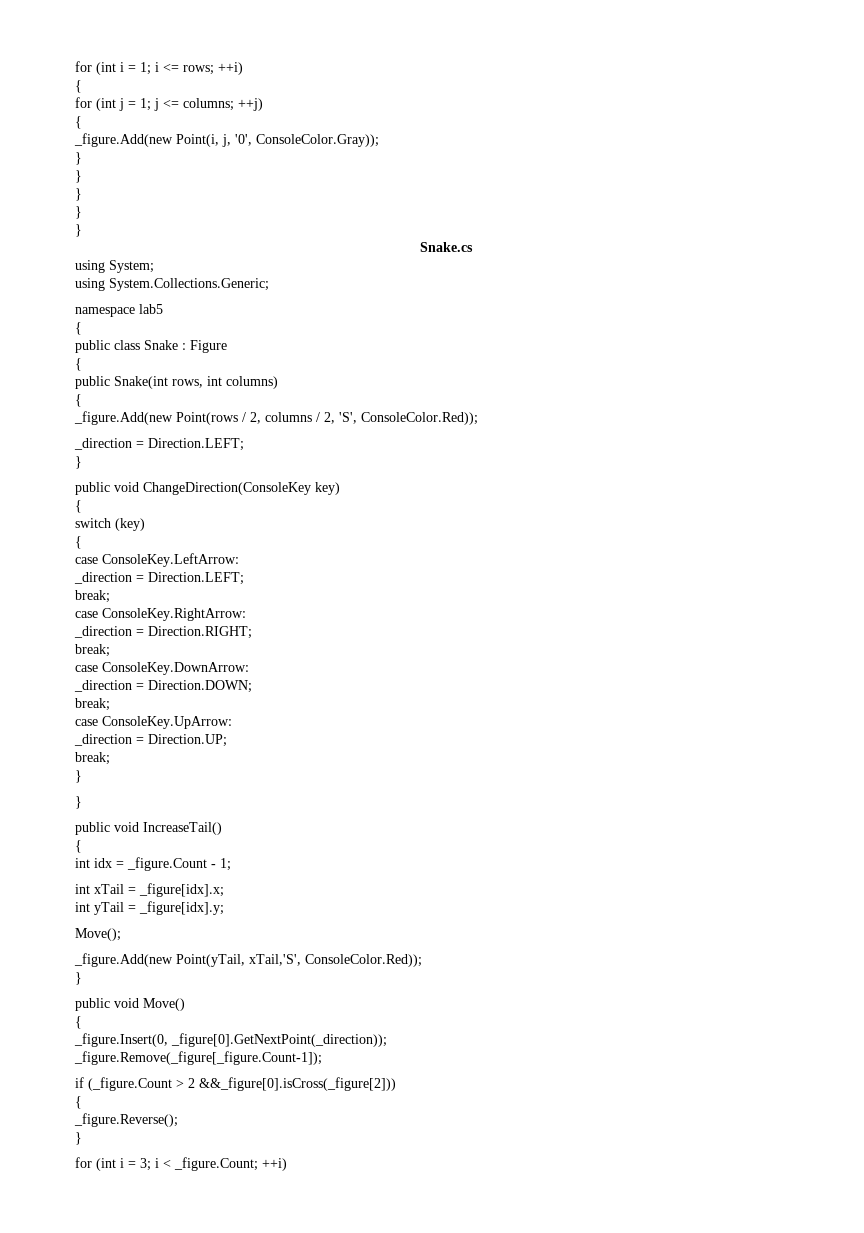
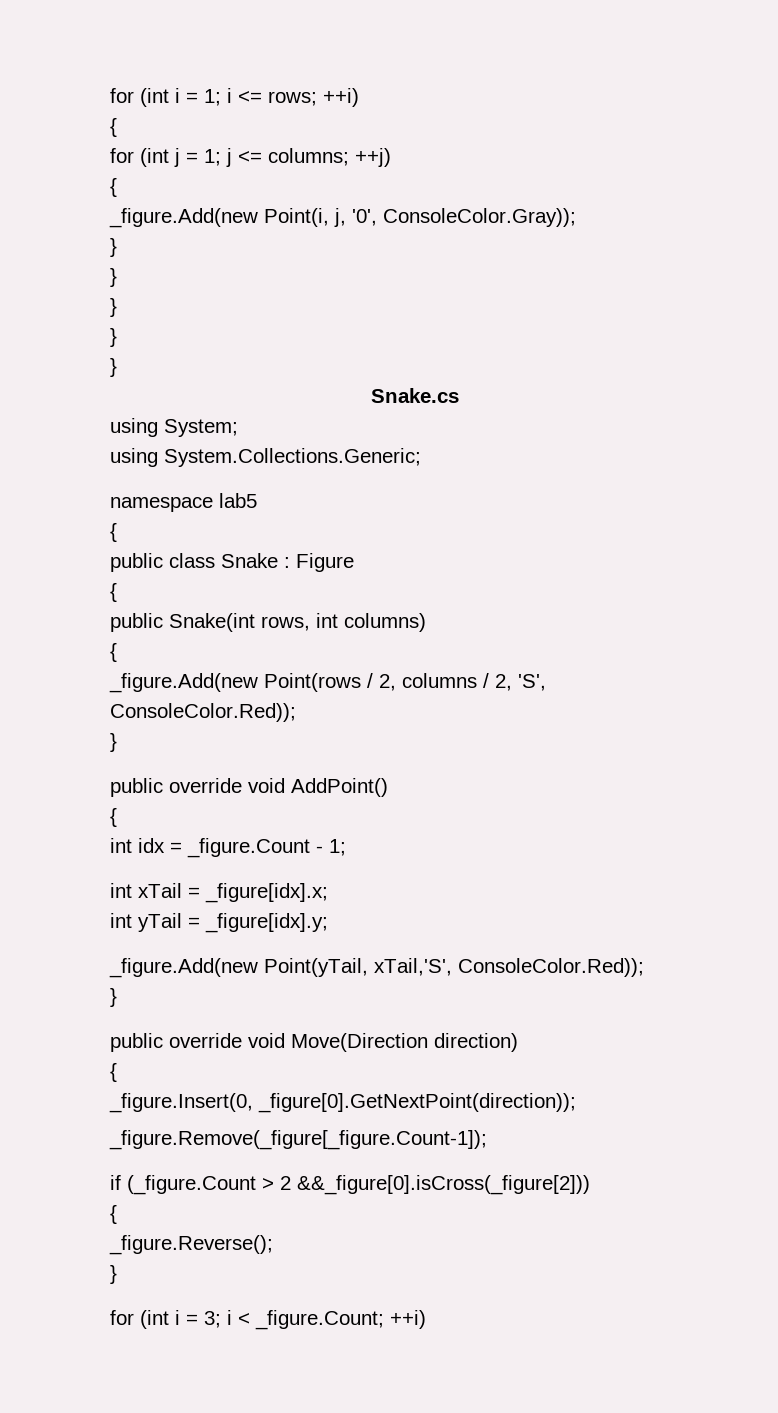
[74,438,244,451] [75,456,82,469] [75,482,340,495] [75,500,82,513] [75,518,145,531] [75,536,82,549] [75,553,239,567] [74,572,244,585] [75,590,110,603] [75,608,246,621] [74,626,252,639] [75,644,110,657] [75,662,249,675] [74,680,252,693] [75,698,110,711] [75,716,232,729] [74,734,227,747] [75,752,110,765] [75,770,82,783] [75,796,82,809] [75,822,222,835] // _direction = Direction.LEFT; // } // public void ChangeDirection(ConsoleKey key) // { // switch (key) // { // case ConsoleKey.LeftArrow: // _direction = Direction.LEFT; // break; // case ConsoleKey.RightArrow: // _direction = Direction.RIGHT; // break; // case ConsoleKey.DownArrow: // _direction = Direction.DOWN; // break; // case ConsoleKey.UpArrow: // _direction = Direction.UP; // break; // } // } // public void IncreaseTail() -> [110,733,117,752] [110,778,388,797] // } // public override void AddPoint()
[75,928,121,941] // Move(); -> (328, 923) none
[114,998,185,1011] void Move() -> [169,1033,518,1052] override void Move(Direction direction)
[171,1033,387,1047] _figure[0].GetNextPoint(_direction)); -> [258,1093,576,1113] _figure[0].GetNextPoint(direction));

